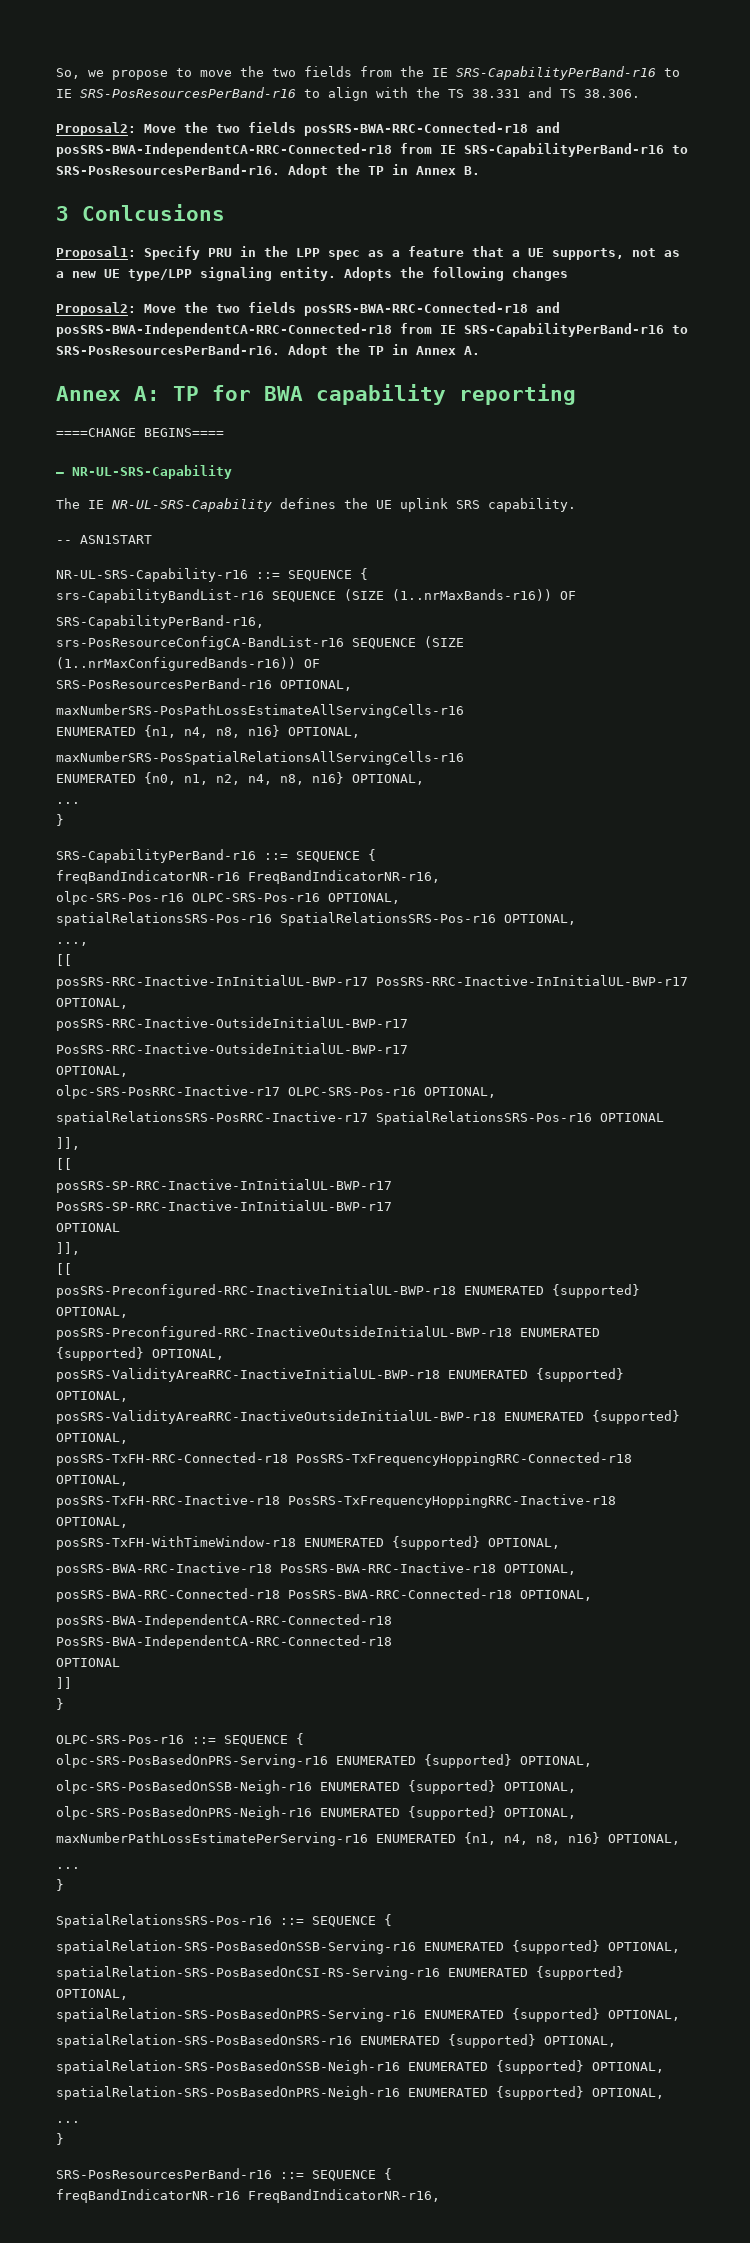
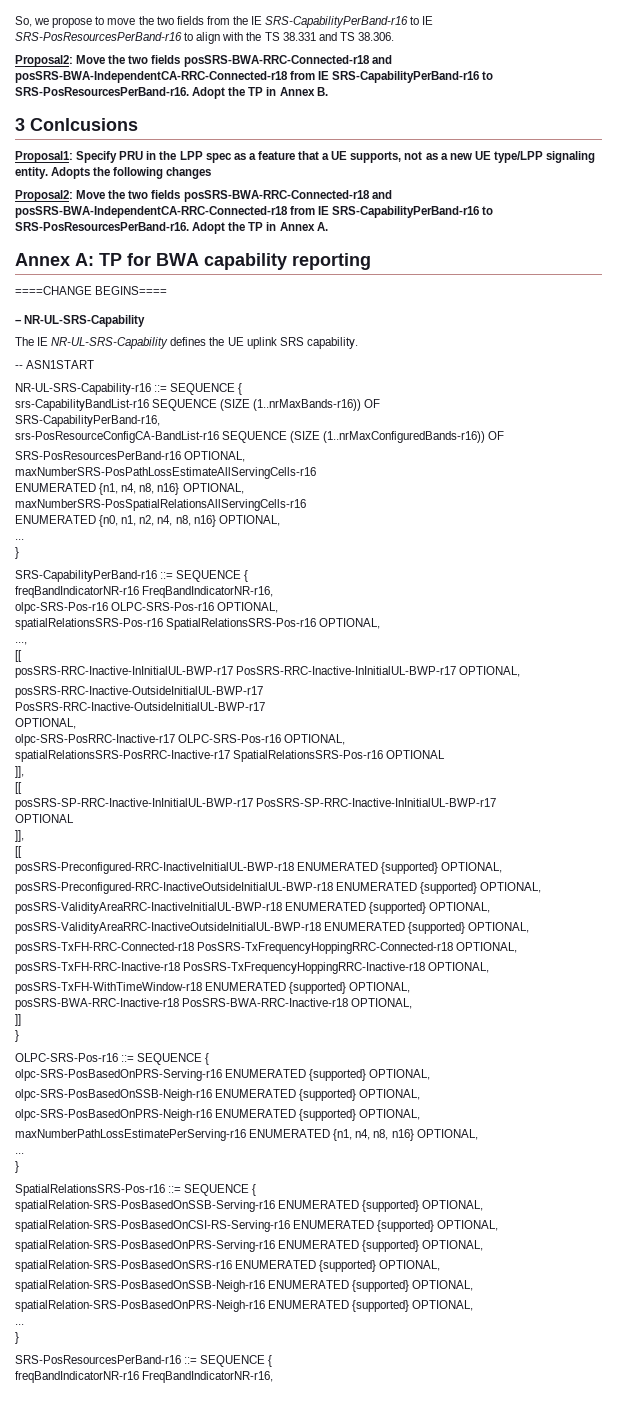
[56,1588,592,1602] [56,1614,392,1628] [56,1635,392,1649] [56,1658,120,1667] // posSRS-BWA-RRC-Connected-r18 PosSRS-BWA-RRC-Connected-r18 OPTIONAL, // posSRS-BWA-IndependentCA-RRC-Connected-r18 PosSRS-BWA-IndependentCA-RRC-Connected-r18 // OPTIONAL -> (413, 1003) none

